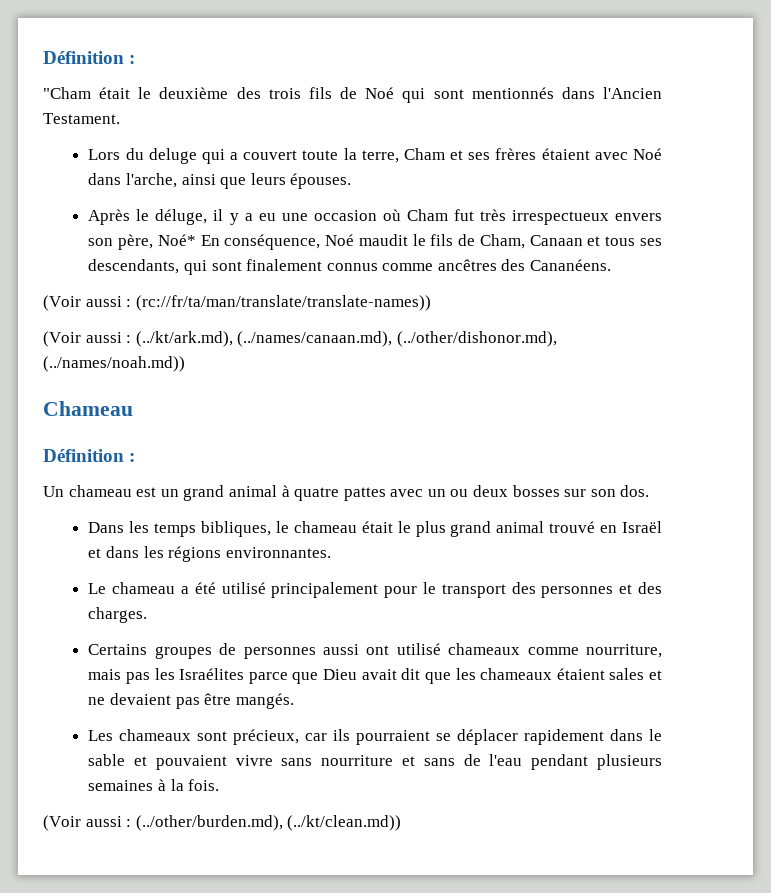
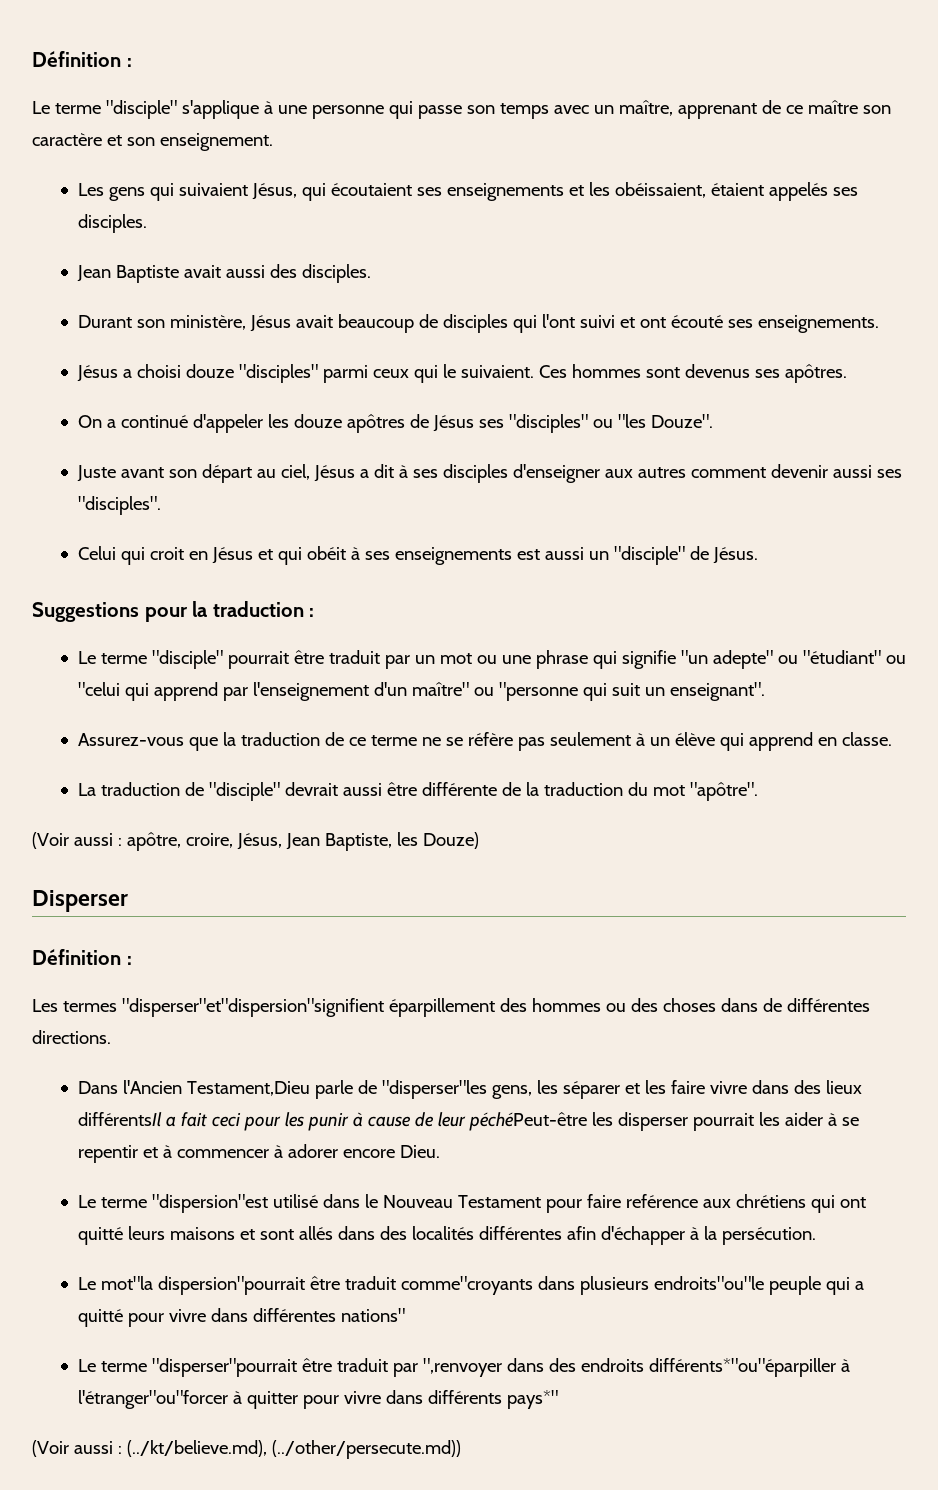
[43,51,136,64] [43,87,662,103] [43,113,120,124] [88,148,662,164] [88,173,352,189] [88,209,662,225] [88,234,662,250] [88,259,612,275] [43,295,431,311] [43,331,557,347] [43,356,185,372] [43,401,133,416] [43,449,136,462] [43,485,650,501] [88,521,662,537] [88,546,331,562] [88,582,663,598] [88,607,148,623] [88,643,662,659] [88,668,663,684] [88,693,294,709] [88,729,663,745] [88,754,662,770] [88,779,220,791] [43,815,402,831] Définition : // "Cham était le deuxième des trois fils de Noé qui sont mentionnés dans l'Ancien Testament. // Lors du deluge qui a couvert toute la terre, Cham et ses frères étaient avec Noé dans l'arche, ainsi que leurs épouses. // Après le déluge, il y a eu une occasion où Cham fut très irrespectueux envers son père, Noé* En conséquence, Noé maudit le fils de Cham, Canaan et tous ses descendants, qui sont finalement connus comme ancêtres des Cananéens. // (Voir aussi : (rc://fr/ta/man/translate/translate-names)) // (Voir aussi : (../kt/ark.md), (../names/canaan.md), (../other/dishonor.md), (../names/noah.md)) // Chameau // Définition : // Un chameau est un grand animal à quatre pattes avec un ou deux bosses sur son dos. // Dans les temps bibliques, le chameau était le plus grand animal trouvé en Israël et dans les régions environnantes. // Le chameau a été utilisé principalement pour le transport des personnes et des charges. // Certains groupes de personnes aussi ont utilisé chameaux comme nourriture, mais pas les Israélites parce que Dieu avait dit que les chameaux étaient sales et ne devaient pas être mangés. // Les chameaux sont précieux, car ils pourraient se déplacer rapidement dans le sable et pouvaient vivre sans nourriture et sans de l'eau pendant plusieurs semaines à la fois. // (Voir aussi : (../other/burden.md), (../kt/clean.md)) -> [32,51,132,67] [32,100,891,119] [32,133,273,151] [77,182,858,201] [77,214,147,233] [76,264,371,283] [77,314,879,333] [76,364,847,383] [77,414,713,433] [76,464,902,483] [77,496,161,515] [77,546,758,565] [32,601,315,622] [77,650,906,669] [77,682,765,701] [77,732,892,751] [77,782,758,801] [32,832,479,851] [32,890,128,912] [32,949,132,965] [32,998,870,1017] [32,1030,111,1044] [77,1080,862,1099] [77,1112,859,1131] [77,1144,440,1163] [77,1194,866,1213] [77,1226,816,1245] [77,1276,864,1295] [77,1308,405,1327] [77,1358,850,1377] [77,1390,558,1409] [32,1440,461,1459] Définition : // Le terme "disciple" s'applique à une personne qui passe son temps avec un maître, apprenant de ce maître son caractère et son enseignement. // Les gens qui suivaient Jésus, qui écoutaient ses enseignements et les obéissaient, étaient appelés ses disciples. // Jean Baptiste avait aussi des disciples. // Durant son ministère, Jésus avait beaucoup de disciples qui l'ont suivi et ont écouté ses enseignements. // Jésus a choisi douze "disciples" parmi ceux qui le suivaient. Ces hommes sont devenus ses apôtres. // On a continué d'appeler les douze apôtres de Jésus ses "disciples" ou "les Douze". // Juste avant son départ au ciel, Jésus a dit à ses disciples d'enseigner aux autres comment devenir aussi ses "disciples". // Celui qui croit en Jésus et qui obéit à ses enseignements est aussi un "disciple" de Jésus. // Suggestions pour la traduction : // Le terme "disciple" pourrait être traduit par un mot ou une phrase qui signifie "un adepte" ou "étudiant" ou "celui qui apprend par l'enseignement d'un maître" ou "personne qui suit un enseignant". // Assurez-vous que la traduction de ce terme ne se réfère pas seulement à un élève qui apprend en classe. // La traduction de "disciple" devrait aussi être différente de la traduction du mot "apôtre". // (Voir aussi : apôtre, croire, Jésus, Jean Baptiste, les Douze) // Disperser // Définition : // Les termes "disperser"et"dispersion"signifient éparpillement des hommes ou des choses dans de différentes directions. // Dans l'Ancien Testament,Dieu parle de "disperser"les gens, les séparer et les faire vivre dans des lieux différentsIl a fait ceci pour les punir à cause de leur péchéPeut-être les disperser pourrait les aider à se repentir et à commencer à adorer encore Dieu. // Le terme "dispersion"est utilisé dans le Nouveau Testament pour faire reférence aux chrétiens qui ont quitté leurs maisons et sont allés dans des localités différentes afin d'échapper à la persécution. // Le mot"la dispersion"pourrait être traduit comme"croyants dans plusieurs endroits"ou"le peuple qui a quitté pour vivre dans différentes nations" // Le terme "disperser"pourrait être traduit par ",renvoyer dans des endroits différents*"ou"éparpiller à l'étranger"ou"forcer à quitter pour vivre dans différents pays*" // (Voir aussi : (../kt/believe.md), (../other/persecute.md))

